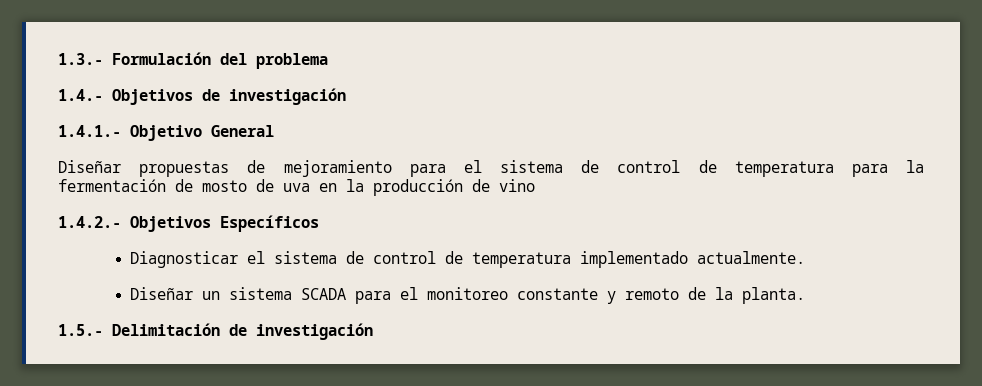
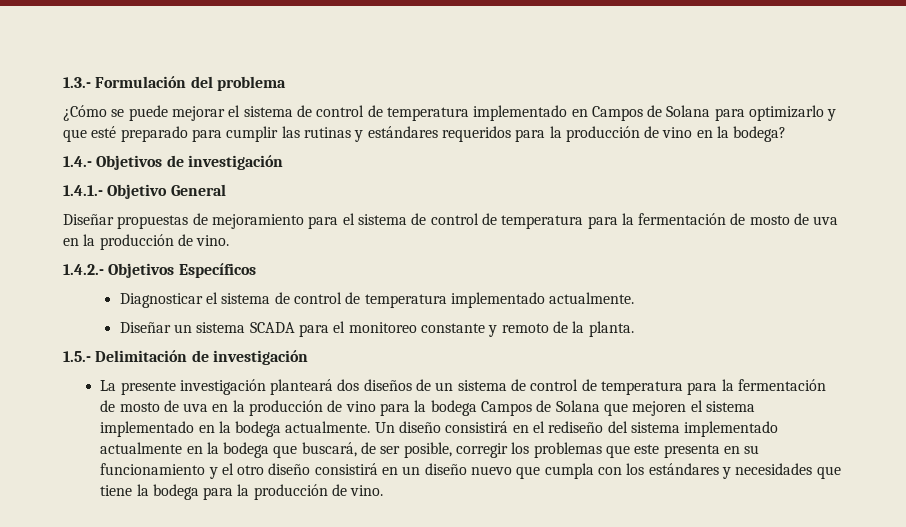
(328, 61) none -> [63,105,837,121] [63,126,787,142] // ¿Cómo se puede mejorar el sistema de control de temperatura implementado en Campos de Solana para optimizarlo y que esté preparado para cumplir las rutinas y estándares requeridos para la producción de vino en la bodega?
[499,179,535,192] vino -> [196,235,230,246] vino.
(373, 331) none -> [100,379,826,395] [100,400,755,416] [100,421,779,437] [100,442,760,458] [100,463,841,479] [100,484,384,500] // La presente investigación planteará dos diseños de un sistema de control de temperatura para la fermentación de mosto de uva en la producción de vino para la bodega Campos de Solana que mejoren el sistema implementado en la bodega actualmente. Un diseño consistirá en el rediseño del sistema implementado actualmente en la bodega que buscará, de ser posible, corregir los problemas que este presenta en su funcionamiento y el otro diseño consistirá en un diseño nuevo que cumpla con los estándares y necesidades que tiene la bodega para la producción de vino.

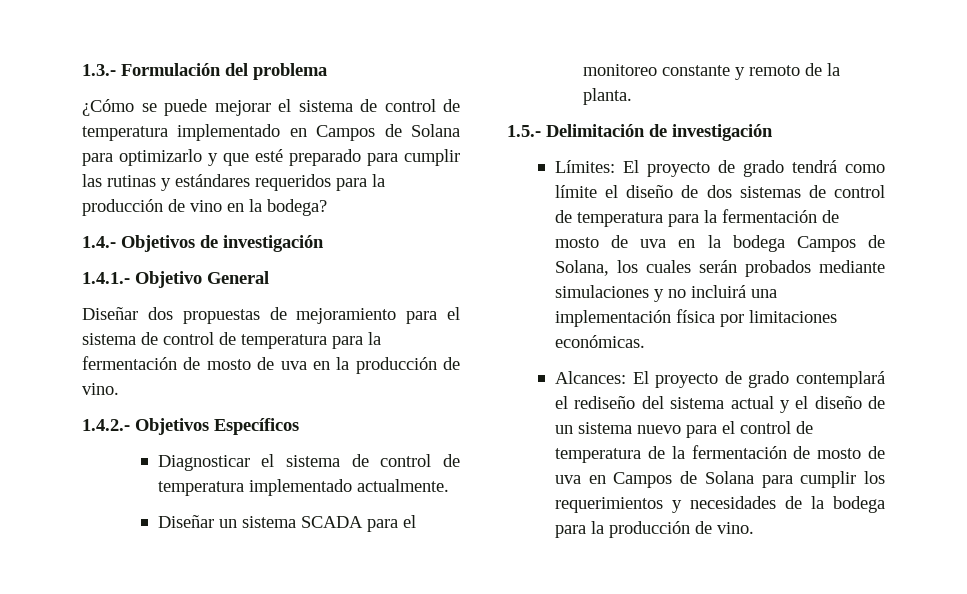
(114, 219) none -> [147,307,173,320] dos
[100,379,507,395] La presente investigación planteará dos diseños de un sistema -> [555,160,885,177] [555,185,801,198] Límites: El proyecto de grado tendrá como límite el diseño de dos sistemas
[249,400,755,416] [100,421,779,437] [100,442,760,458] [100,463,841,479] [100,485,133,496] producción de vino para la bodega Campos de Solana que mejoren el sistema implementado en la bodega actualmente. Un diseño consistirá en el rediseño del sistema implementado actualmente en la bodega que buscará, de ser posible, corregir los problemas que este presenta en su funcionamiento y el otro diseño consistirá en un diseño nuevo que cumpla con los estándares y necesidades que tiene -> [732,235,885,252] [555,260,885,277] [555,285,778,302] [555,309,838,327] [555,335,646,348] [555,371,885,388] [555,396,885,413] [555,421,814,438] [555,445,885,463] [555,471,885,488] [555,496,803,513] bodega Campos de Solana, los cuales serán probados mediante simulaciones y no incluirá una implementación física por limitaciones económicas. // Alcances: El proyecto de grado contemplará el rediseño del sistema actual y el diseño de un sistema nuevo para el control de temperatura de la fermentación de mosto de uva en Campos de Solana para cumplir los requerimientos y necesidades de

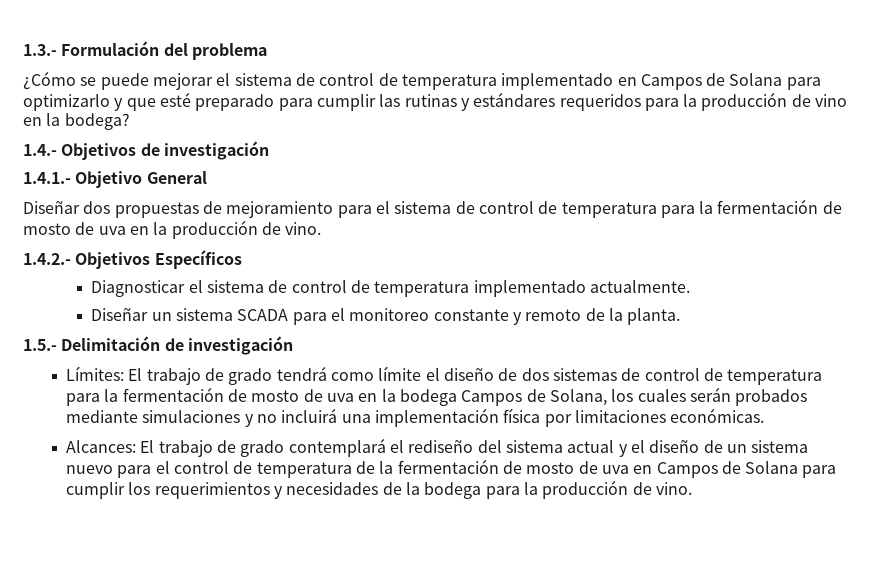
[647,162,711,177] proyecto -> [146,368,201,385] trabajo
[655,373,719,388] proyecto -> [158,440,213,457] trabajo

